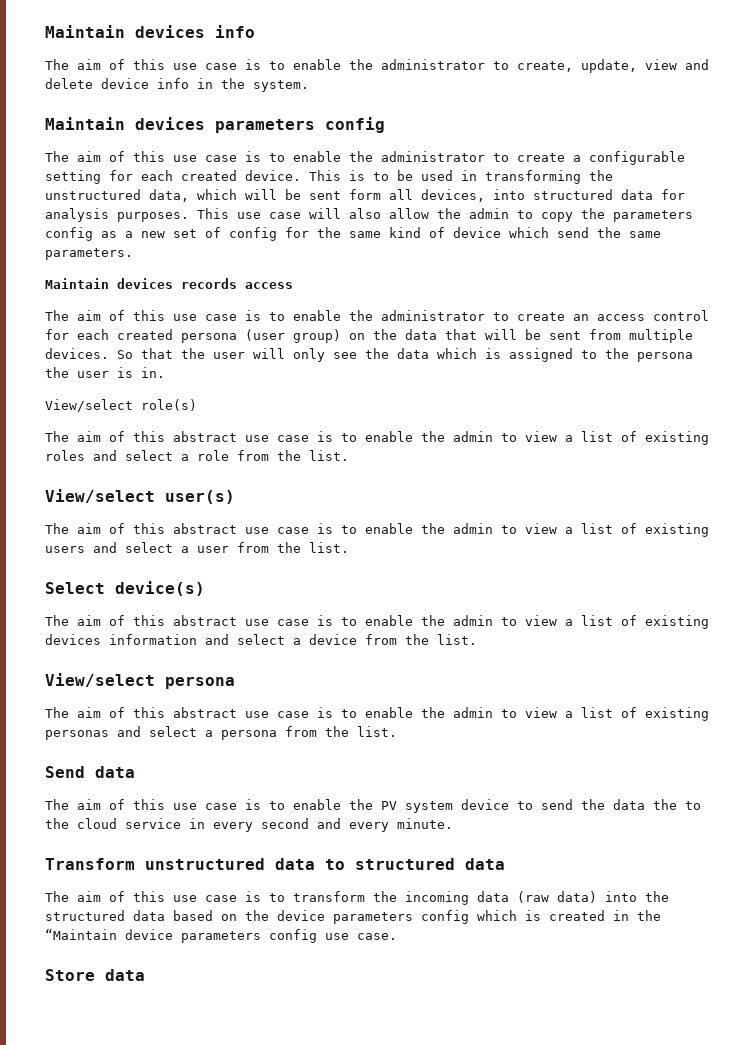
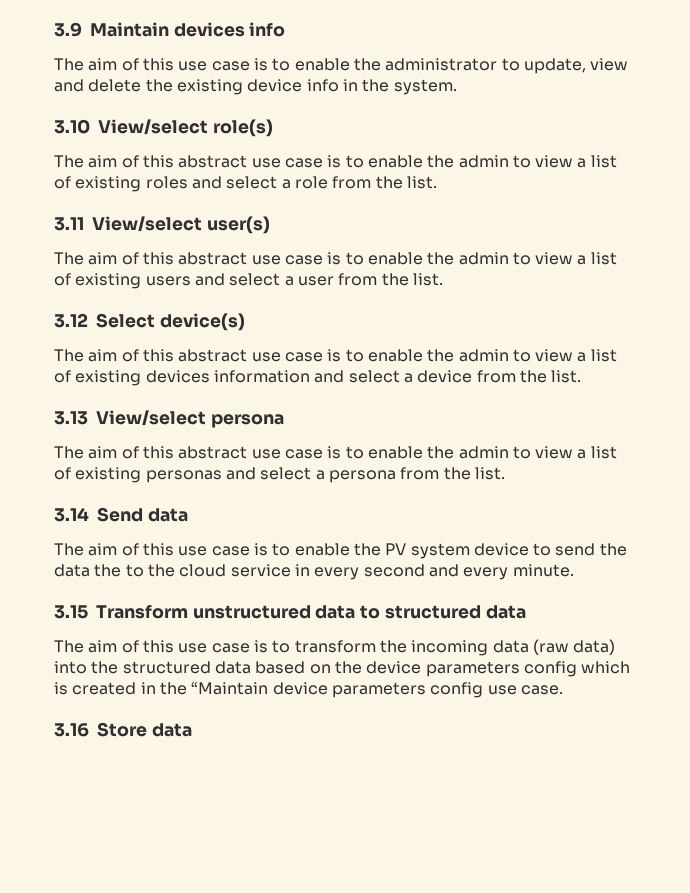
(45, 31) none -> [54,22,82,37] 3.9
[517,61,573,72] create, -> (520, 64) none
(93, 83) none -> [145,79,243,95] the existing
[45,117,385,133] [45,151,685,165] [45,170,613,184] [45,189,685,202] [45,208,693,222] [45,227,661,241] [45,248,133,260] [45,278,293,289] [45,310,709,321] [45,329,693,343] [45,348,693,362] [45,367,165,378] Maintain devices parameters config // The aim of this use case is to enable the administrator to create a configurable setting for each created device. This is to be used in transforming the unstructured data, which will be sent form all devices, into structured data for analysis purposes. This use case will also allow the admin to copy the parameters config as a new set of config for the same kind of device which send the same parameters. // Maintain devices records access // The aim of this use case is to enable the administrator to create an access control for each created persona (user group) on the data that will be sent from multiple devices. So that the user will only see the data which is assigned to the persona the user is in. // -> [54,119,90,134] 3.10
(349, 455) none -> [54,217,84,231] 3.11
(349, 547) none -> [54,313,88,328] 3.12
(477, 639) none -> [54,411,88,425] 3.13
(397, 731) none -> [54,507,89,522] 3.14
(453, 823) none -> [54,605,88,619] 3.15
(397, 936) none -> [54,723,89,737] 3.16

